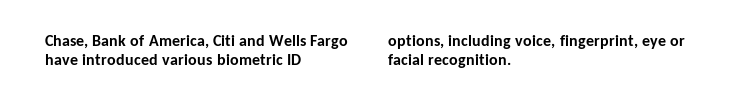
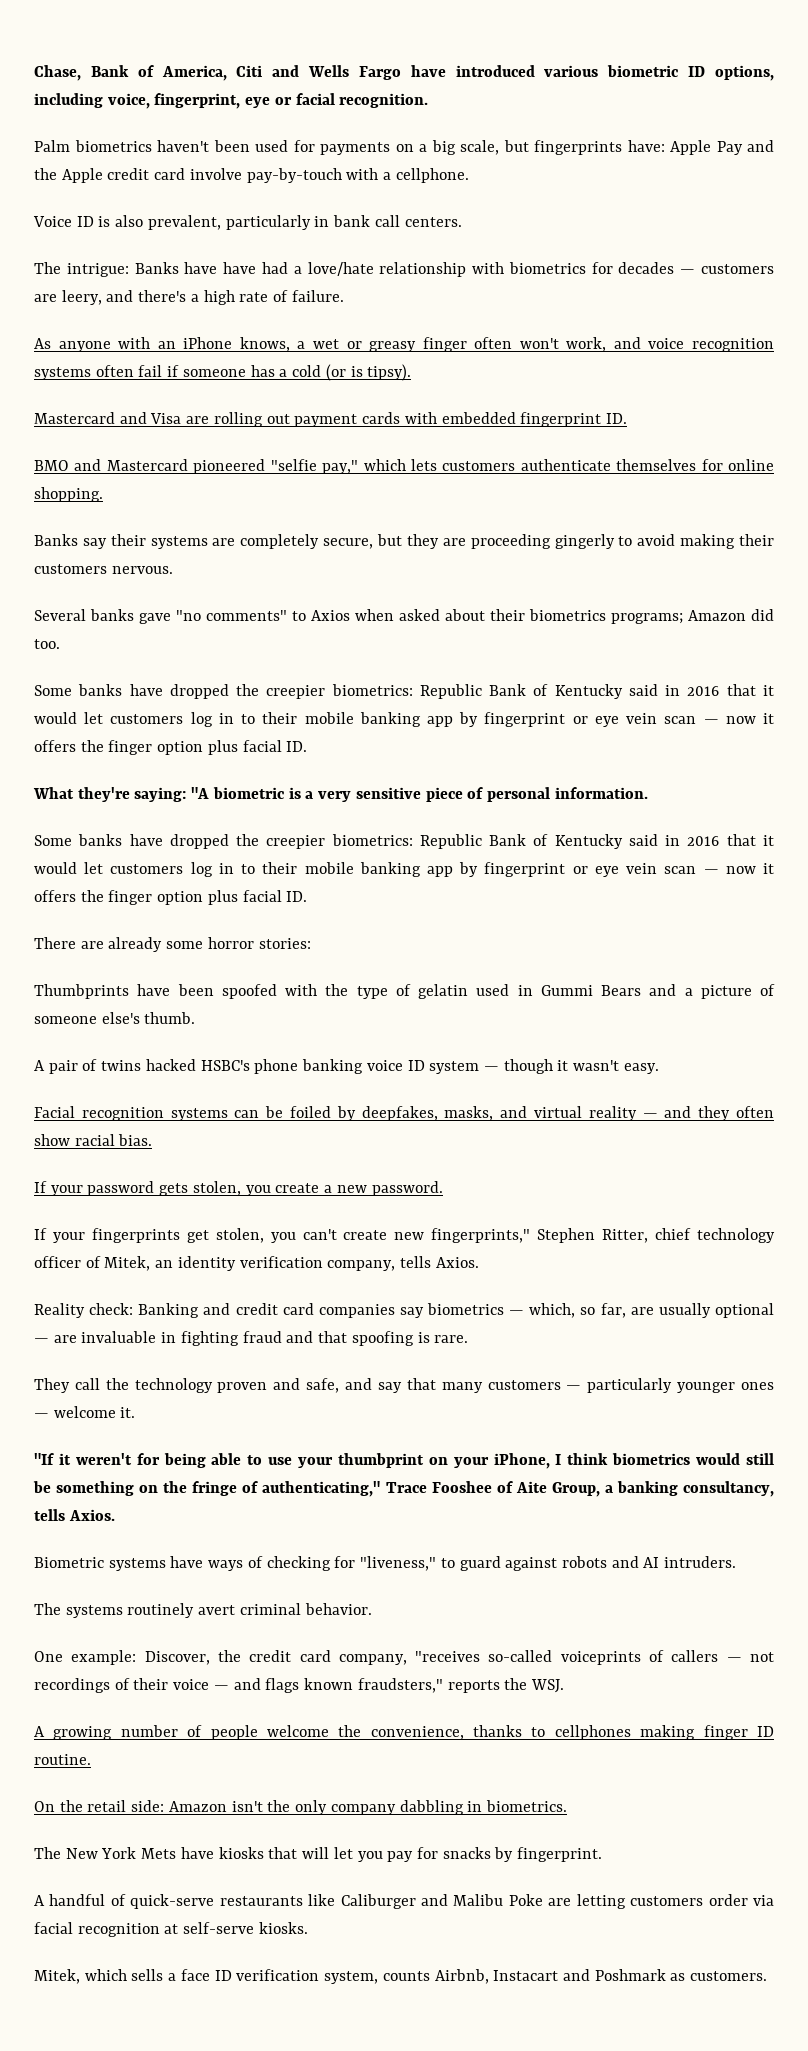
(512, 61) none -> [34,140,774,155] [34,168,469,183] [33,215,462,230] [34,262,775,277] [34,290,344,305] [34,337,774,352] [34,364,412,381] [34,412,627,427] [34,459,775,474] [34,487,103,502] [34,534,775,549] [34,564,173,574] [34,609,774,624] [34,639,60,649] [34,684,774,699] [34,712,774,727] [34,740,308,755] [33,787,648,802] [34,834,774,849] [34,862,774,877] [34,890,308,905] [34,937,311,952] [34,984,775,999] [34,1012,196,1024] [34,1059,659,1074] [34,1106,774,1121] [34,1134,153,1146] [34,1181,443,1196] [34,1228,775,1243] [34,1256,479,1271] [34,1303,774,1318] [34,1331,469,1346] [34,1378,775,1393] [34,1406,136,1418] [34,1453,774,1469] [33,1481,774,1497] [34,1509,115,1521] [34,1556,737,1571] [34,1603,372,1618] [34,1650,774,1665] [34,1678,564,1693] [34,1725,774,1740] [34,1754,91,1765] [34,1800,567,1815] [34,1847,603,1862] [34,1894,775,1909] [34,1922,308,1937] [34,1969,768,1984] // Palm biometrics haven't been used for payments on a big scale, but fingerprints have: Apple Pay and the Apple credit card involve pay-by-touch with a cellphone. // Voice ID is also prevalent, particularly in bank call centers. // The intrigue: Banks have have had a love/hate relationship with biometrics for decades — customers are leery, and there's a high rate of failure. // As anyone with an iPhone knows, a wet or greasy finger often won't work, and voice recognition systems often fail if someone has a cold (or is tipsy). // Mastercard and Visa are rolling out payment cards with embedded fingerprint ID. // BMO and Mastercard pioneered "selfie pay," which lets customers authenticate themselves for online shopping. // Banks say their systems are completely secure, but they are proceeding gingerly to avoid making their customers nervous. // Several banks gave "no comments" to Axios when asked about their biometrics programs; Amazon did too. // Some banks have dropped the creepier biometrics: Republic Bank of Kentucky said in 2016 that it would let customers log in to their mobile banking app by fingerprint or eye vein scan — now it offers the finger option plus facial ID. // What they're saying: "A biometric is a very sensitive piece of personal information. // Some banks have dropped the creepier biometrics: Republic Bank of Kentucky said in 2016 that it would let customers log in to their mobile banking app by fingerprint or eye vein scan — now it offers the finger option plus facial ID. // There are already some horror stories: // Thumbprints have been spoofed with the type of gelatin used in Gummi Bears and a picture of someone else's thumb. // A pair of twins hacked HSBC's phone banking voice ID system — though it wasn't easy. // Facial recognition systems can be foiled by deepfakes, masks, and virtual reality — and they often show racial bias. // If your password gets stolen, you create a new password. // If your fingerprints get stolen, you can't create new fingerprints," Stephen Ritter, chief technology officer of Mitek, an identity verification company, tells Axios. // Reality check: Banking and credit card companies say biometrics — which, so far, are usually optional — are invaluable in fighting fraud and that spoofing is rare. // They call the technology proven and safe, and say that many customers — particularly younger ones — welcome it. // "If it weren't for being able to use your thumbprint on your iPhone, I think biometrics would still be something on the fringe of authenticating," Trace Fooshee of Aite Group, a banking consultancy, tells Axios. // Biometric systems have ways of checking for "liveness," to guard against robots and AI intruders. // The systems routinely avert criminal behavior. // One example: Discover, the credit card company, "receives so-called voiceprints of callers — not recordings of their voice — and flags known fraudsters," reports the WSJ. // A growing number of people welcome the convenience, thanks to cellphones making finger ID routine. // On the retail side: Amazon isn't the only company dabbling in biometrics. // The New York Mets have kiosks that will let you pay for snacks by fingerprint. // A handful of quick-serve restaurants like Caliburger and Malibu Poke are letting customers order via facial recognition at self-serve kiosks. // Mitek, which sells a face ID verification system, counts Airbnb, Instacart and Poshmark as customers.

